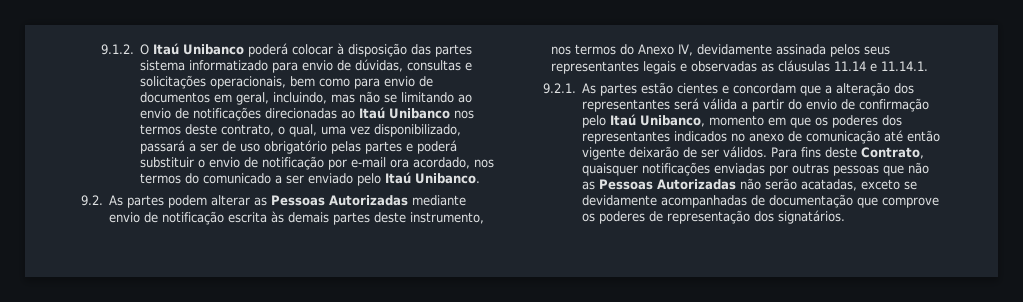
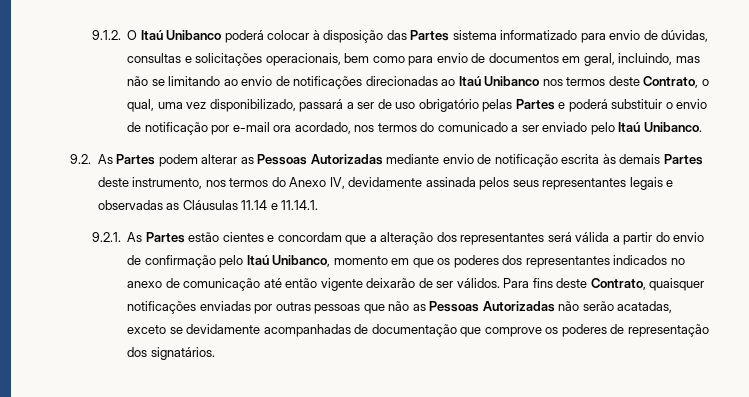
[434,44,472,57] partes -> [410,30,450,41] Partes
[220,124,274,136] contrato, -> [643,76,699,88] Contrato,
[364,141,402,154] partes -> [515,99,555,110] Partes
[127,195,165,208] partes -> [116,154,156,165] Partes
[333,212,371,225] partes -> [663,154,703,165] Partes
[778,60,831,72] cláusulas -> [182,200,238,210] Cláusulas
[599,83,637,96] partes -> [145,232,185,243] Partes

